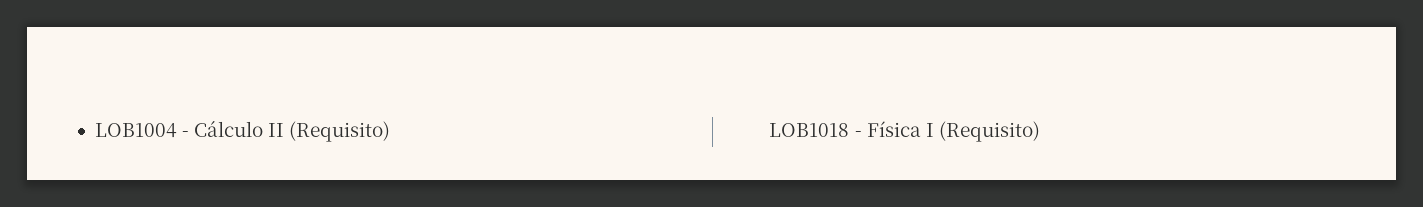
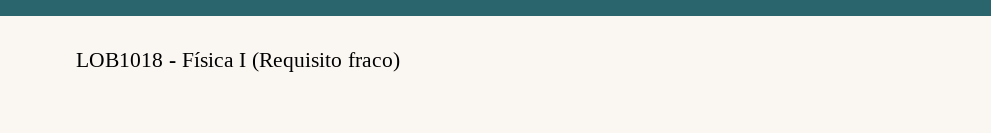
[94,120,391,142] LOB1004 - Cálculo II (Requisito) // -> (75, 60) none
[938,121,1040,142] (Requisito) -> [252,52,400,72] (Requisito fraco)

